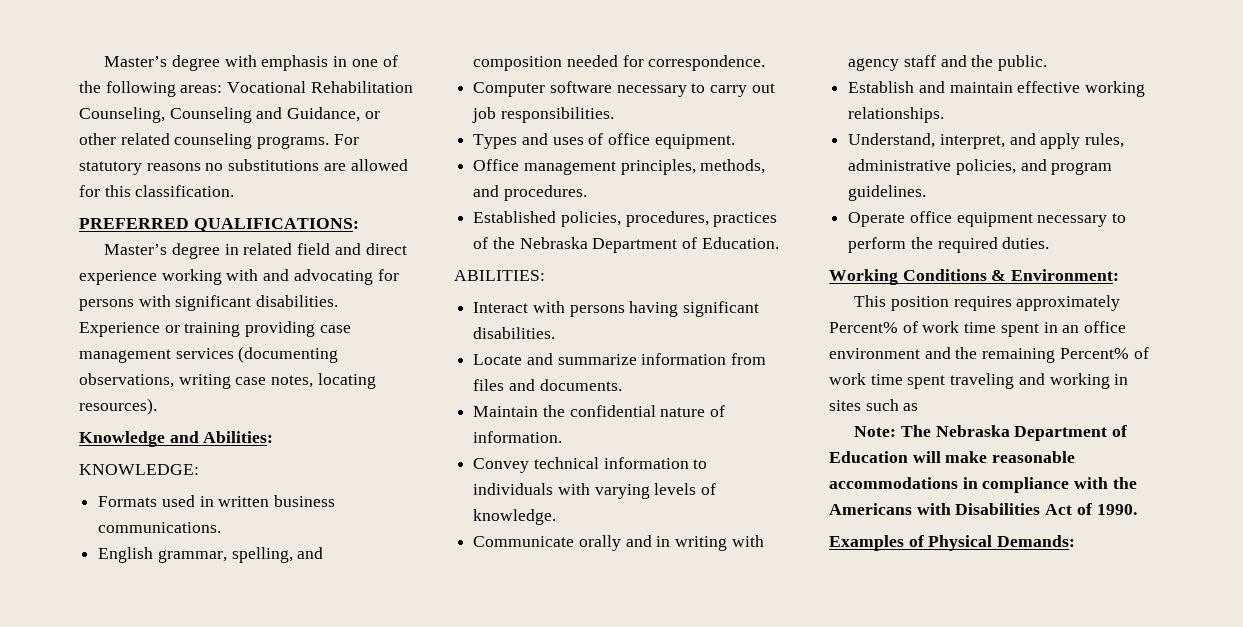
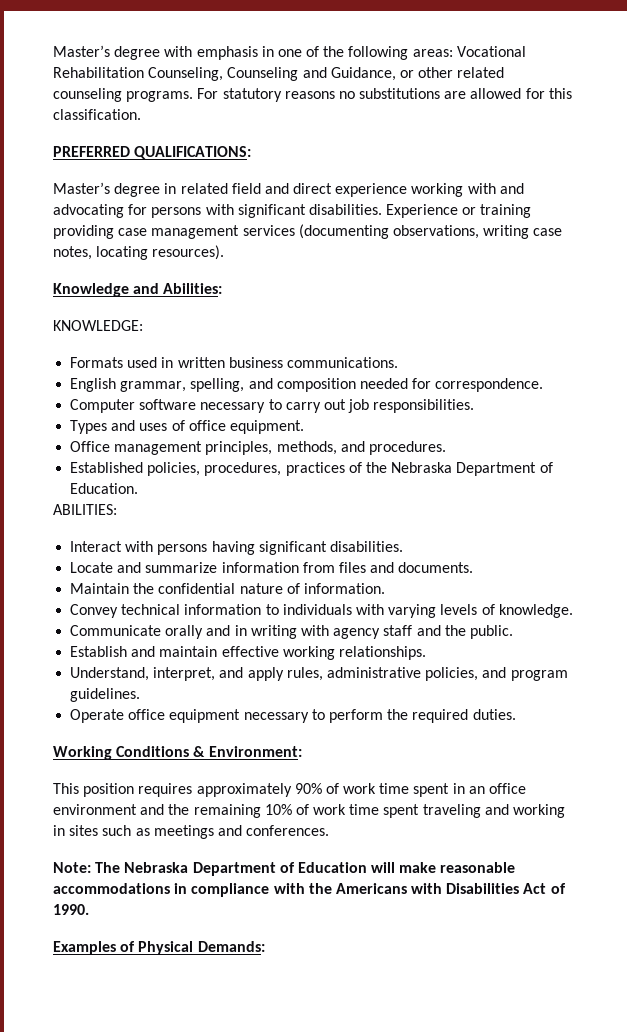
[829,322,898,333] Percent% -> [294,783,322,794] 90%
[1059,348,1129,359] Percent% -> [264,804,292,815] 10%
(919, 407) none -> [153,825,330,839] meetings and conferences.

